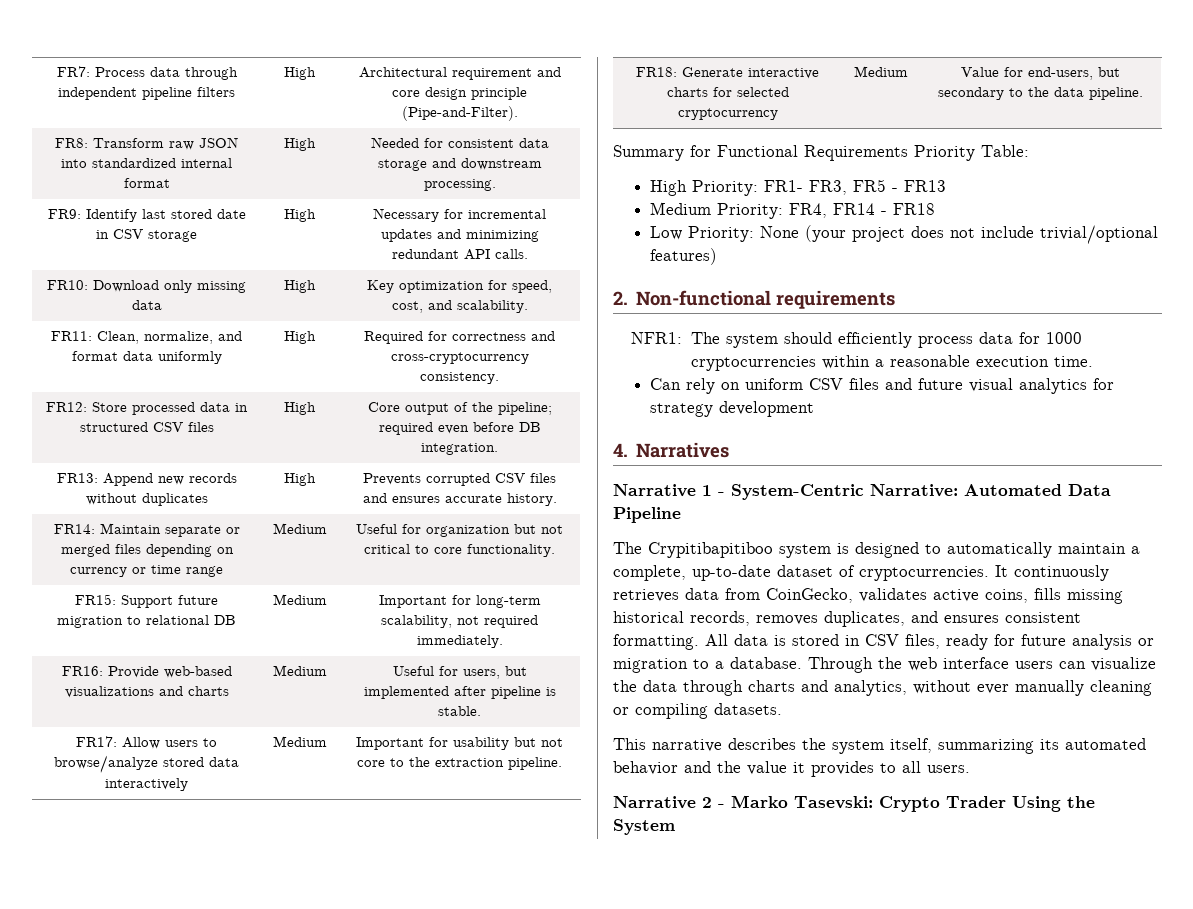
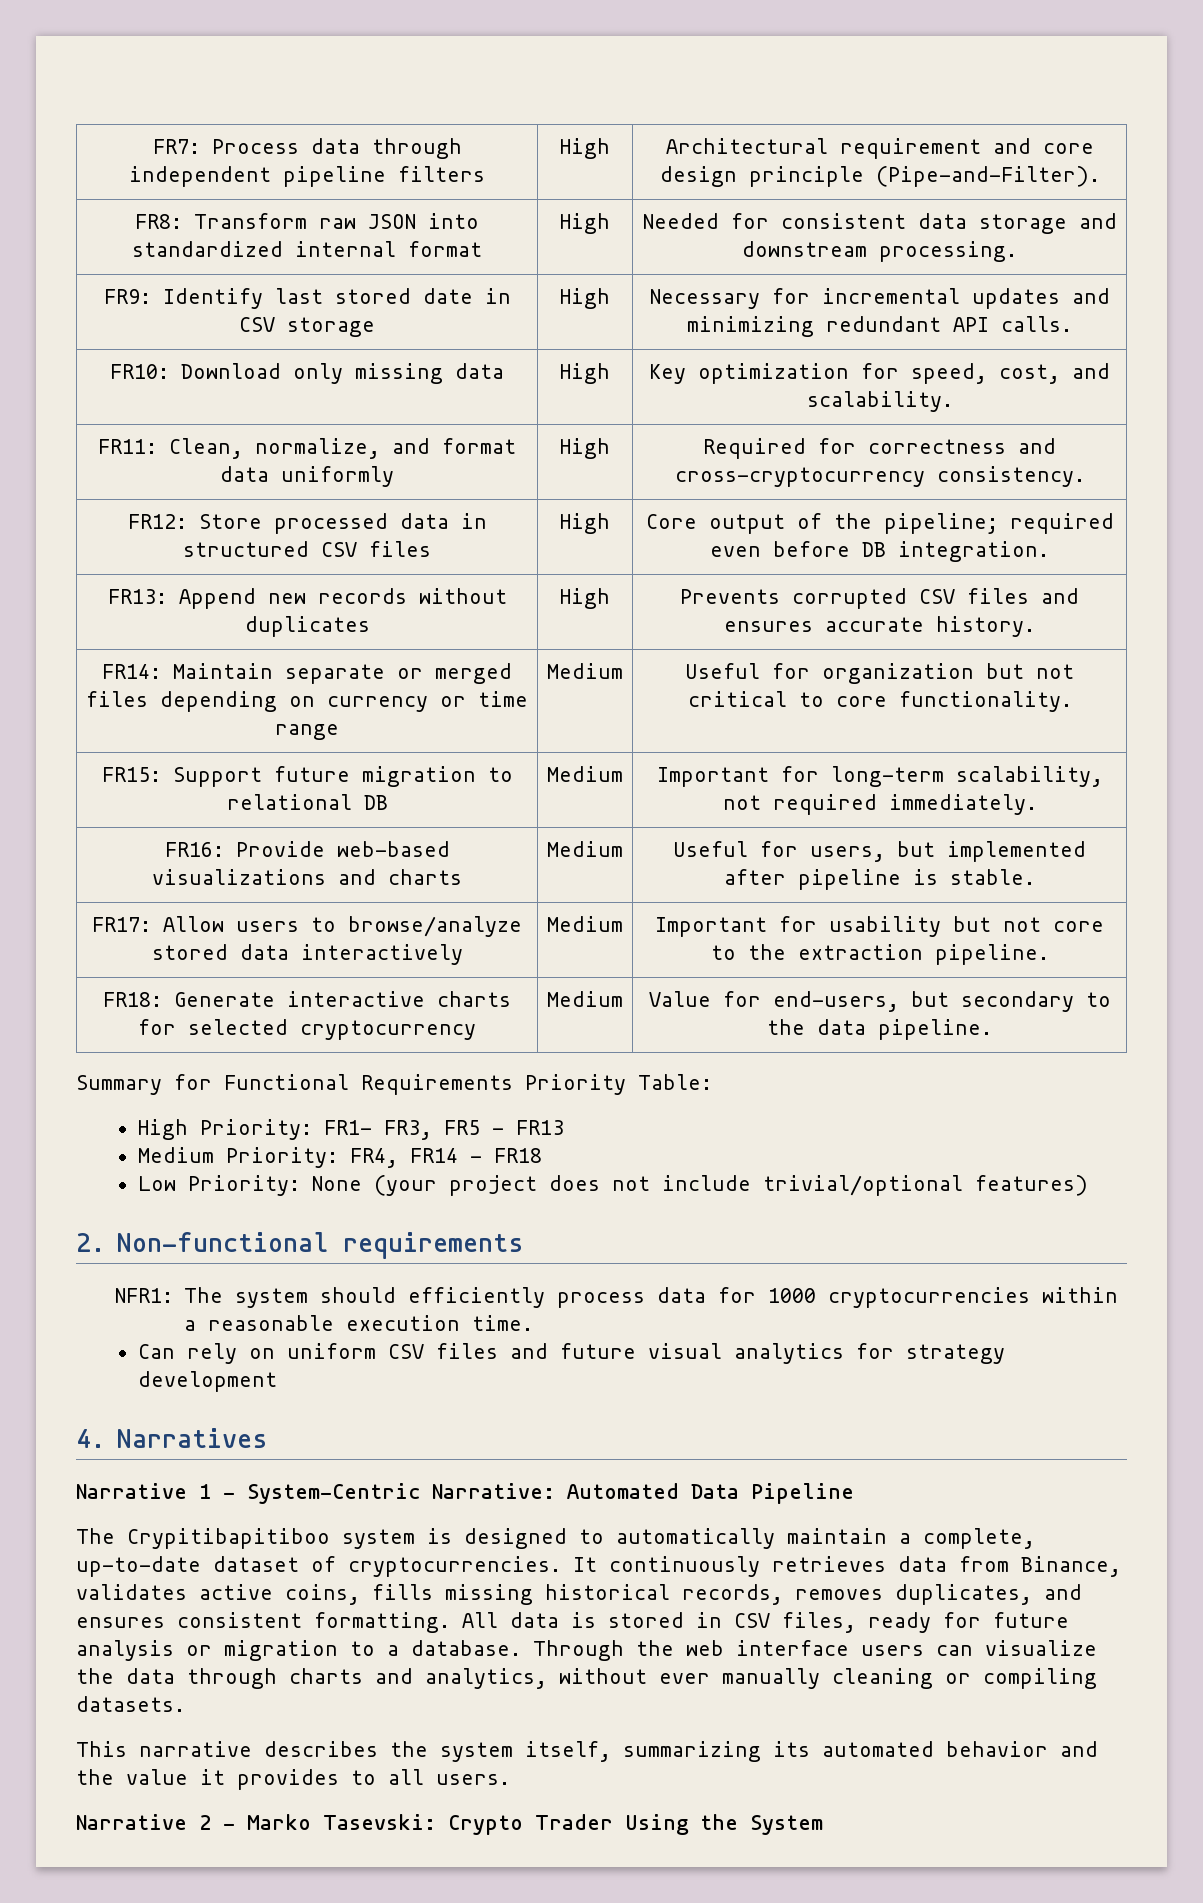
[766,588,853,603] CoinGecko, -> [1021,1556,1121,1577] Binance,

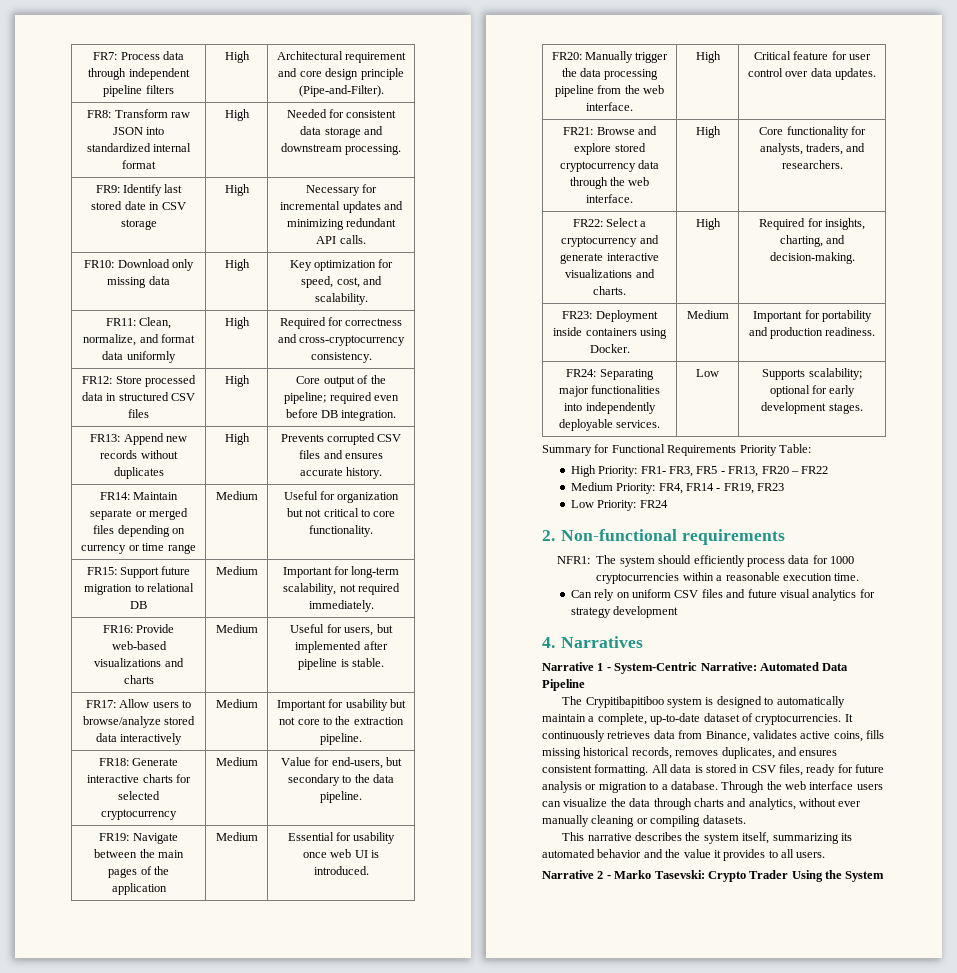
(992, 1029) none -> [99,833,178,844] [94,849,184,858] [108,866,169,878] [111,883,167,895] [215,832,258,841] [287,832,396,844] [302,849,380,858] [313,866,369,875] [551,51,669,63] [561,68,659,80] [554,85,665,97] [586,102,633,111] [695,51,721,63] [753,51,872,60] [747,68,877,80] [563,126,657,135] [574,143,646,155] [559,160,660,172] [569,177,650,189] [586,194,633,203] [695,126,721,138] [759,126,866,138] [759,143,866,155] [781,160,843,169] [572,218,647,227] [561,235,659,247] [560,253,659,264] [565,269,655,278] [593,286,626,295] [695,218,721,230] [759,218,865,230] [779,235,846,247] [769,252,855,264] [562,310,658,322] [553,327,667,339] [589,344,630,353] [686,310,729,319] [753,310,872,322] [748,327,876,339] [566,369,654,380] [558,385,661,397] [564,402,656,414] [558,419,661,431] [696,369,719,377] [762,368,862,380] [769,385,856,397] [761,402,863,414] // FR19: Navigate between the main pages of the application | Medium | Essential for usability once web UI is introduced. // FR20: Manually trigger the data processing pipeline from the web interface. | High | Critical feature for user control over data updates. // FR21: Browse and explore stored cryptocurrency data through the web interface. | High | Core functionality for analysts, traders, and researchers. // FR22: Select a cryptocurrency and generate interactive visualizations and charts. | High | Required for insights, charting, and decision-making. // FR23: Deployment inside containers using Docker. | Medium | Important for portability and production readiness. // FR24: Separating major functionalities into independently deployable services. | Low | Supports scalability; optional for early development stages.
[516,1120,565,1135] FR13 -> [728,466,829,477] FR13, FR20 – FR22
[494,1148,543,1163] FR18 -> [723,483,785,494] FR19, FR23
[312,1175,1089,1196] None (your project does not include trivial/optional features) -> [639,500,668,508] FR24

